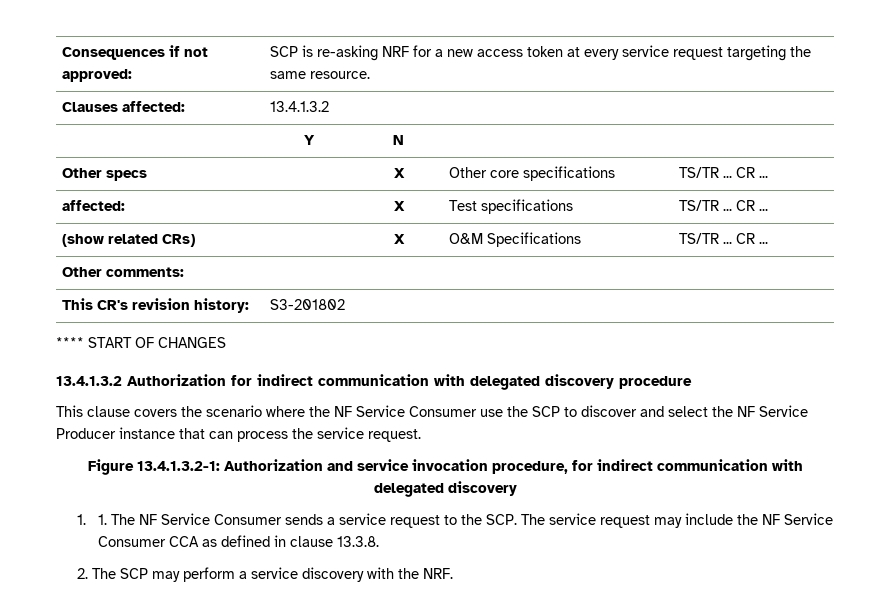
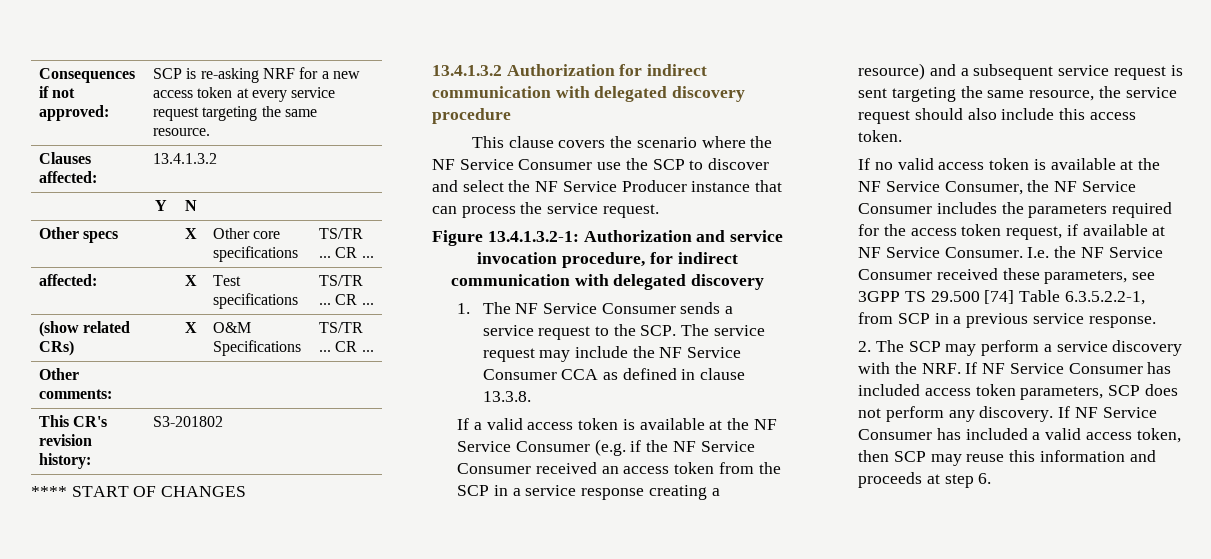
[98,514,108,525] 1. -> (471, 308) none
(380, 541) none -> [457,418,777,430] [457,439,755,456] [457,462,781,474] [457,485,720,500] [858,63,1183,80] [858,86,1177,102] [858,108,1136,124] [858,130,903,142] [858,158,1161,170] [858,180,1136,195] [858,202,1173,218] [858,224,1166,240] [858,246,1163,258] [858,268,1156,284] [858,290,1145,305] [858,312,1156,328] // If a valid access token is available at the NF Service Consumer (e.g. if the NF Service Consumer received an access token from the SCP in a service response creating a resource) and a subsequent service request is sent targeting the same resource, the service request should also include this access token. // If no valid access token is available at the NF Service Consumer, the NF Service Consumer includes the parameters required for the access token request, if available at NF Service Consumer. I.e. the NF Service Consumer received these parameters, see 3GPP TS 29.500 [74] Table 6.3.5.2.2-1, from SCP in a previous service response.
(454, 573) none -> [965,362,1172,374] [858,384,1178,400] [858,406,1157,422] [858,428,1181,443] [858,450,1156,466] [858,472,992,488] If NF Service Consumer has included access token parameters, SCP does not perform any discovery. If NF Service Consumer has included a valid access token, then SCP may reuse this information and proceeds at step 6.

